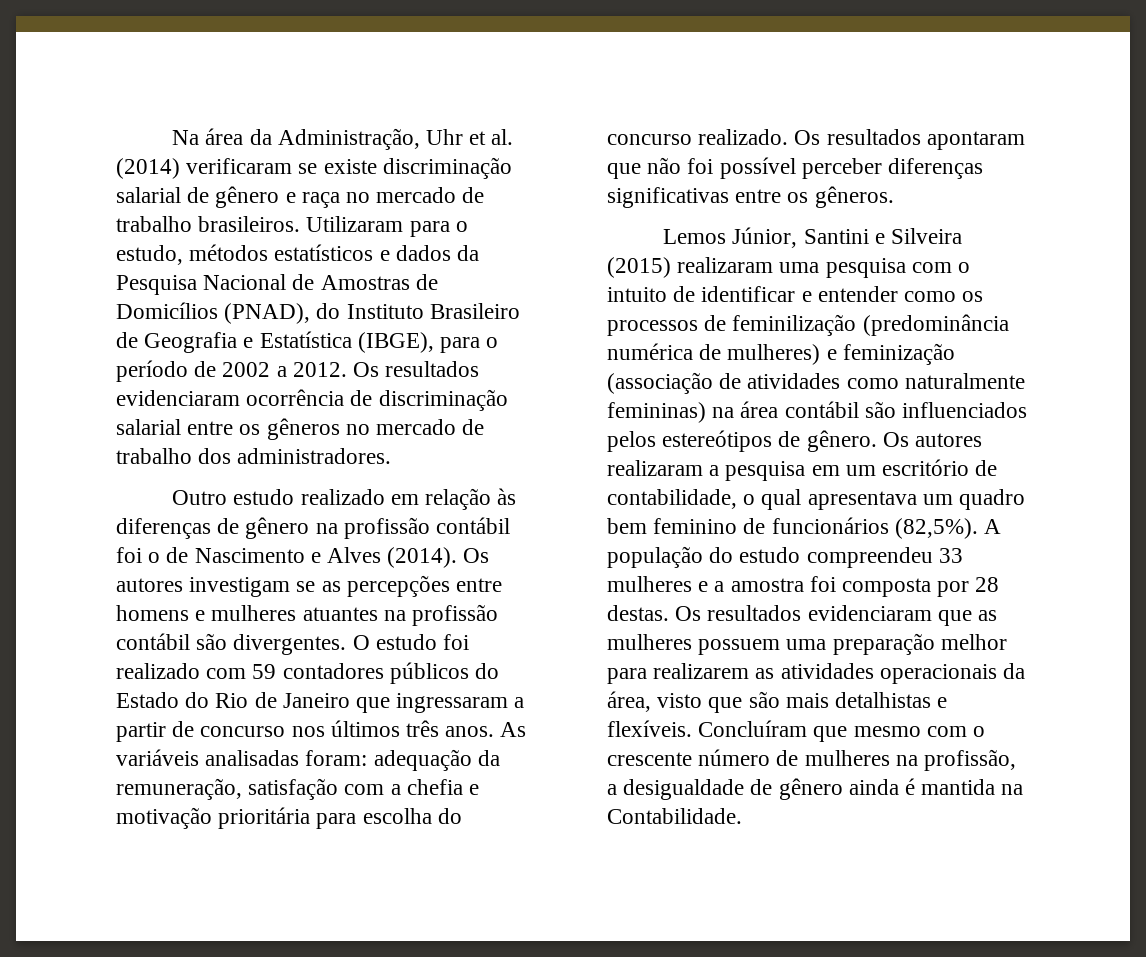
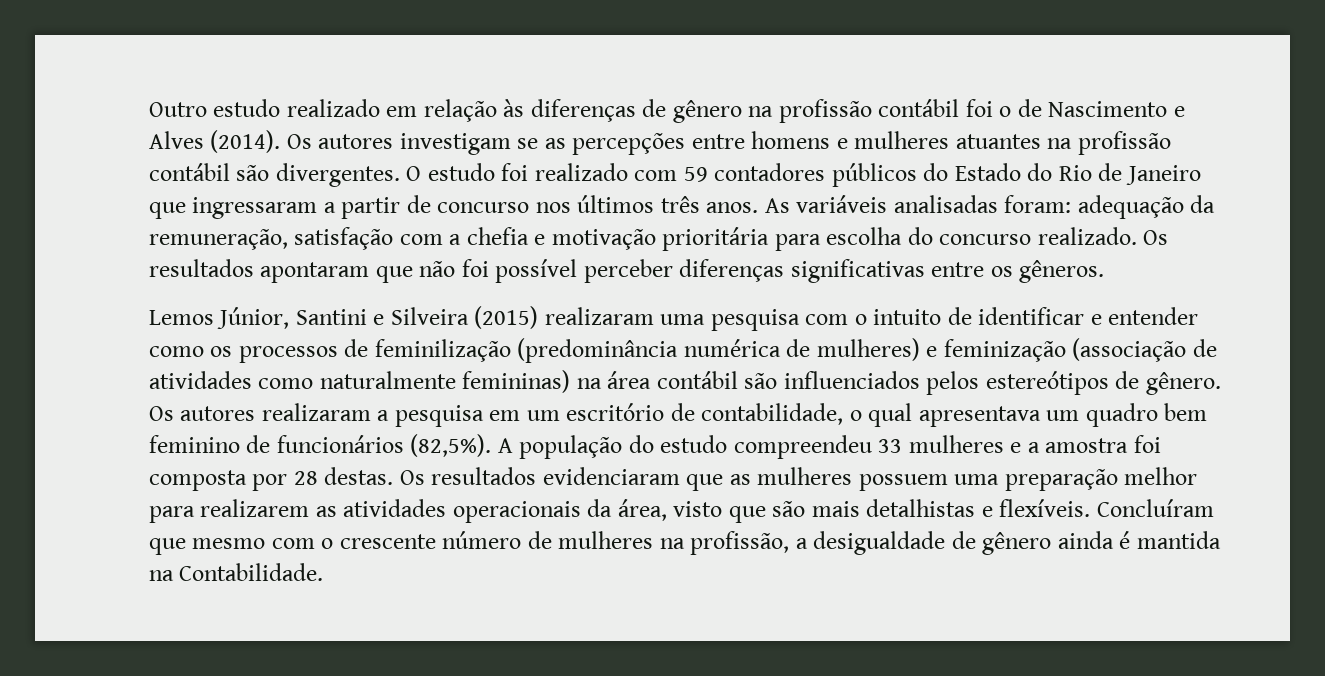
[172,128,514,150] [116,157,512,179] [116,186,485,208] [116,216,468,237] [116,244,480,265] [116,274,438,295] [116,302,520,324] [116,331,499,353] [116,360,480,382] [116,389,508,411] [116,418,485,440] [116,448,392,464] Na área da Administração, Uhr et al. (2014) verificaram se existe discriminação salarial de gênero e raça no mercado de trabalho brasileiros. Utilizaram para o estudo, métodos estatísticos e dados da Pesquisa Nacional de Amostras de Domicílios (PNAD), do Instituto Brasileiro de Geografia e Estatística (IBGE), para o período de 2002 a 2012. Os resultados evidenciaram ocorrência de discriminação salarial entre os gêneros no mercado de trabalho dos administradores. // -> (149, 109) none

